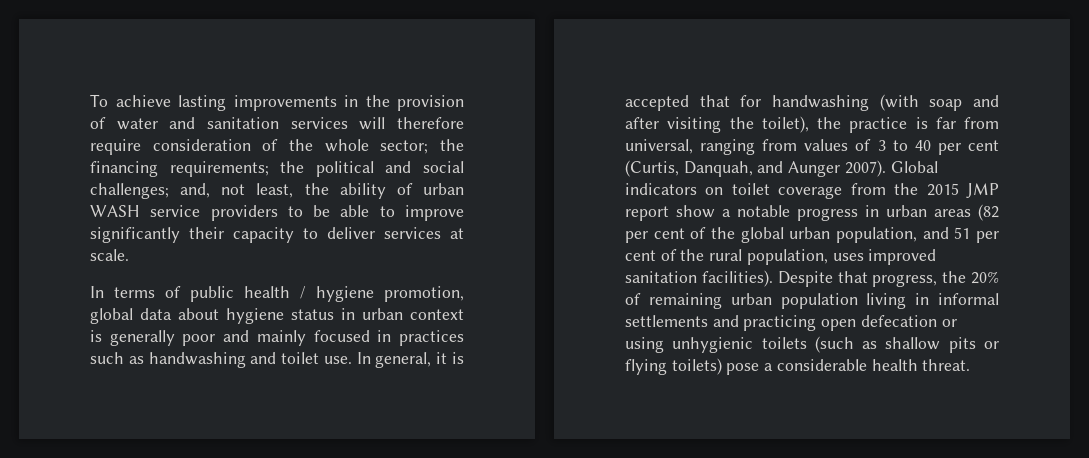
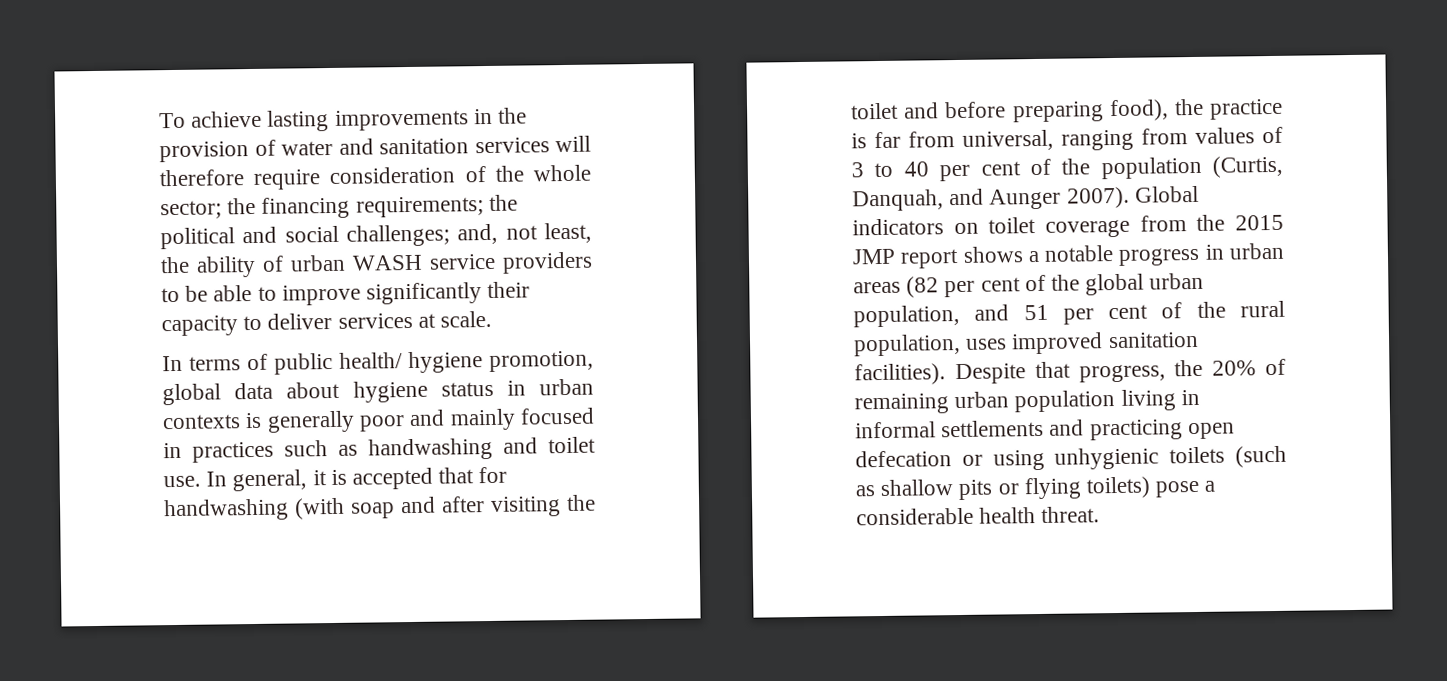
[244,286,306,299] health / -> [339,352,403,369] health/
[410,309,464,320] context -> [162,414,241,430] contexts
[761,116,809,133] toilet), -> [850,99,1169,123] toilet and before preparing food),
(999, 145) none -> [1029,156,1202,180] of the population
[676,205,715,218] show -> [962,246,1024,263] shows

